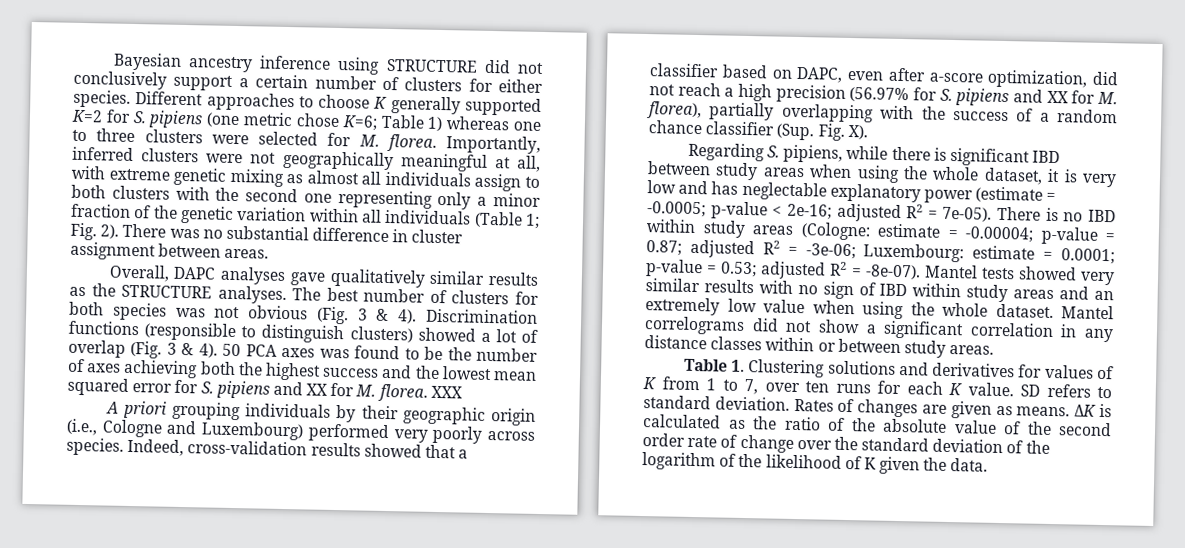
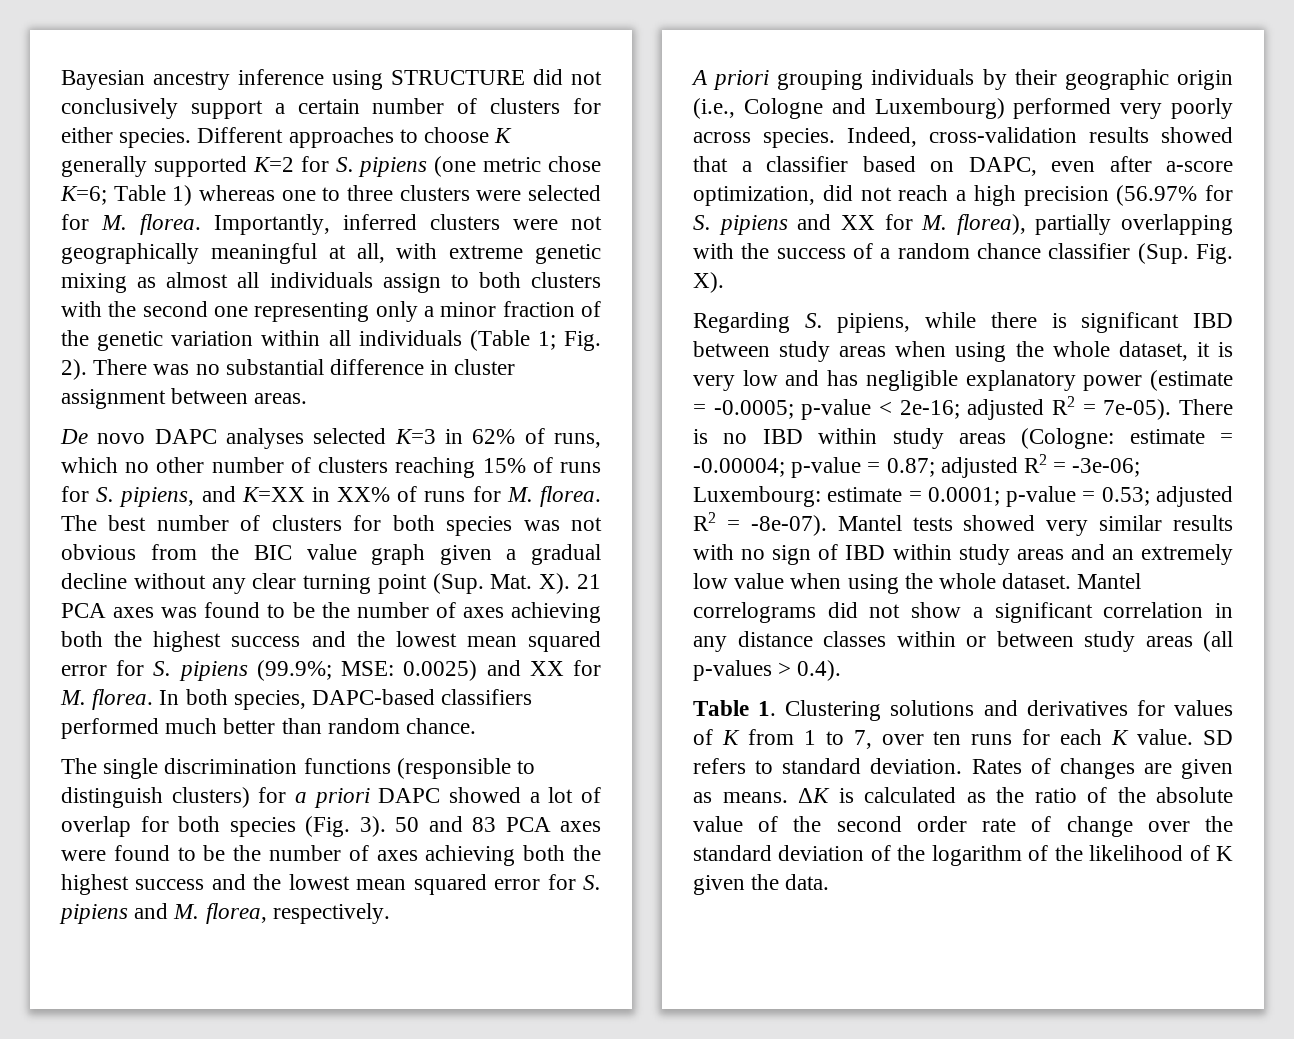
[108,264,539,288] [69,283,287,305] Overall, DAPC analyses gave qualitatively similar results as the STRUCTURE analyses. -> [60,428,601,449] [61,457,601,478] [61,486,601,507] De novo DAPC analyses selected K=3 in 62% of runs, which no other number of clusters reaching 15% of runs for S. pipiens, and K=XX in XX% of runs for M. florea.
[315,306,538,325] [68,320,538,344] [68,339,242,359] (Fig. 3 & 4). Discrimination functions (responsible to distinguish clusters) showed a lot of overlap (Fig. 3 & 4). 50 -> [150,544,601,565] [61,573,601,594] from the BIC value graph given a gradual decline without any clear turning point (Sup. Mat. X). 21
(270, 389) none -> [256,660,478,681] (99.9%; MSE: 0.0025)
[430,385,463,399] XXX -> [159,689,533,710] [61,718,477,739] [61,758,536,779] [61,787,601,808] [61,816,601,837] [61,845,601,866] [61,874,602,895] [59,903,390,924] In both species, DAPC-based classifiers performed much better than random chance. // The single discrimination functions (responsible to distinguish clusters) for a priori DAPC showed a lot of overlap for both species (Fig. 3). 50 and 83 PCA axes were found to be the number of axes achieving both the highest success and the lowest mean squared error for S. pipiens and M. florea, respectively.
[741,181,827,201] neglectable -> [865,370,958,391] negligible
[949,344,995,355] areas. -> [1145,631,1233,652] [693,660,842,681] areas (all p-values > 0.4).

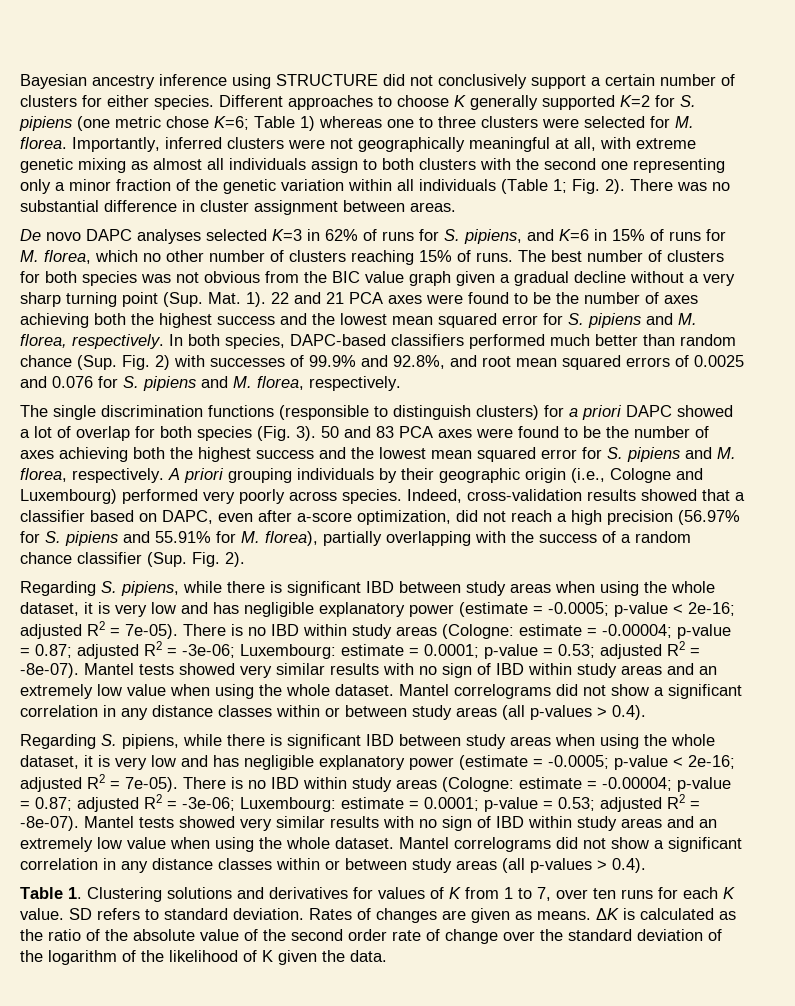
[553,433,601,448] runs, -> [382,229,726,244] [20,250,91,264] runs for S. pipiens, and K=6 in 15% of runs for M. florea,
[560,462,601,473] [61,486,601,507] runs for S. pipiens, and K=XX in XX% of runs for M. florea. -> [476,252,513,262] runs.
[211,573,297,594] any clear -> [689,273,735,286] [20,292,61,307] a very sharp
[539,573,571,594] X). -> [246,292,321,307] 1). 22 and
[161,607,198,618] was -> [426,294,463,304] were
[256,660,601,681] [60,689,154,710] (99.9%; MSE: 0.0025) and XX for M. florea. -> [646,313,697,325] [20,334,164,349] and M. florea, respectively.
[406,718,477,734] chance. -> [20,355,744,370] [20,376,401,391] chance (Sup. Fig. 2) with successes of 99.9% and 92.8%, and root mean squared errors of 0.0025 and 0.076 for S. pipiens and M. florea, respectively.
(390, 913) // -> (164, 475) none
[840,215,875,230] XX -> [155,531,211,543] 55.91%
[693,272,724,293] X). -> [225,552,245,567] [20,581,715,596] [20,602,735,617] [20,621,731,639] [20,641,700,659] [20,663,717,678] [20,684,742,699] [20,705,646,720] 2). // Regarding S. pipiens, while there is significant IBD between study areas when using the whole dataset, it is very low and has negligible explanatory power (estimate = -0.0005; p-value < 2e-16; adjusted R2 = 7e-05). There is no IBD within study areas (Cologne: estimate = -0.00004; p-value = 0.87; adjusted R2 = -3e-06; Luxembourg: estimate = 0.0001; p-value = 0.53; adjusted R2 = -8e-07). Mantel tests showed very similar results with no sign of IBD within study areas and an extremely low value when using the whole dataset. Mantel correlograms did not show a significant correlation in any distance classes within or between study areas (all p-values > 0.4).

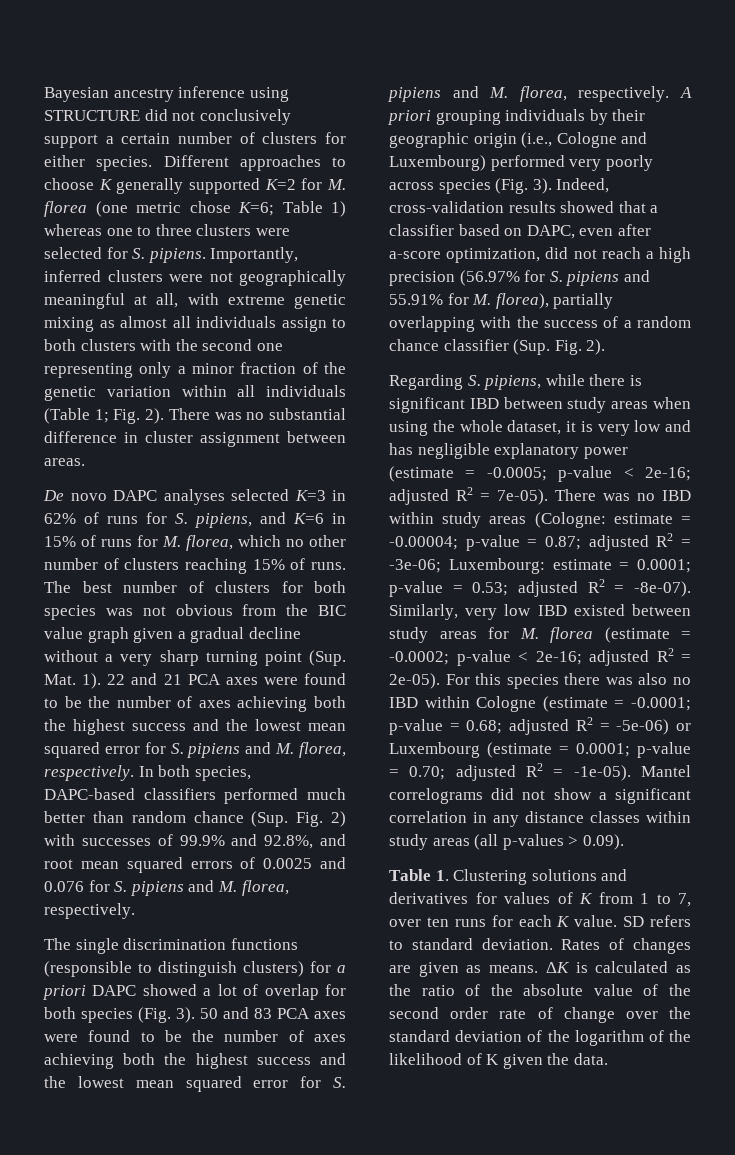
[680,95,696,107] [19,116,72,131] S. pipiens -> [327,179,346,190] [44,201,87,217] M. florea
[675,116,694,128] [20,137,67,149] M. florea. -> [132,248,206,263] S. pipiens.
[342,489,402,504] species. -> [438,178,552,194] species (Fig. 3).
[231,624,243,636] is -> [603,493,630,501] was
[84,663,717,678] [20,684,394,699] Mantel tests showed very similar results with no sign of IBD within study areas and an extremely low value when using the whole dataset. -> [389,604,691,620] [389,627,691,643] [389,648,691,666] [389,673,691,689] [389,696,691,712] [389,717,691,735] [389,742,691,758] [389,763,631,781] Similarly, very low IBD existed between study areas for M. florea (estimate = -0.0002; p-value < 2e-16; adjusted R2 = 2e-05). For this species there was also no IBD within Cologne (estimate = -0.0001; p-value = 0.68; adjusted R2 = -5e-06) or Luxembourg (estimate = 0.0001; p-value = 0.70; adjusted R2 = -1e-05).
[325,705,646,720] [20,734,715,749] [20,755,735,770] [20,774,731,792] [20,794,700,812] [20,816,717,831] [20,837,742,852] [20,858,646,873] or between study areas (all p-values > 0.4). // Regarding S. pipiens, while there is significant IBD between study areas when using the whole dataset, it is very low and has negligible explanatory power (estimate = -0.0005; p-value < 2e-16; adjusted R2 = 7e-05). There is no IBD within study areas (Cologne: estimate = -0.00004; p-value = 0.87; adjusted R2 = -3e-06; Luxembourg: estimate = 0.0001; p-value = 0.53; adjusted R2 = -8e-07). Mantel tests showed very similar results with no sign of IBD within study areas and an extremely low value when using the whole dataset. Mantel correlograms did not show a significant correlation in any distance classes within or between study areas (all p-values > 0.4). -> [389,834,624,850] study areas (all p-values > 0.09).

